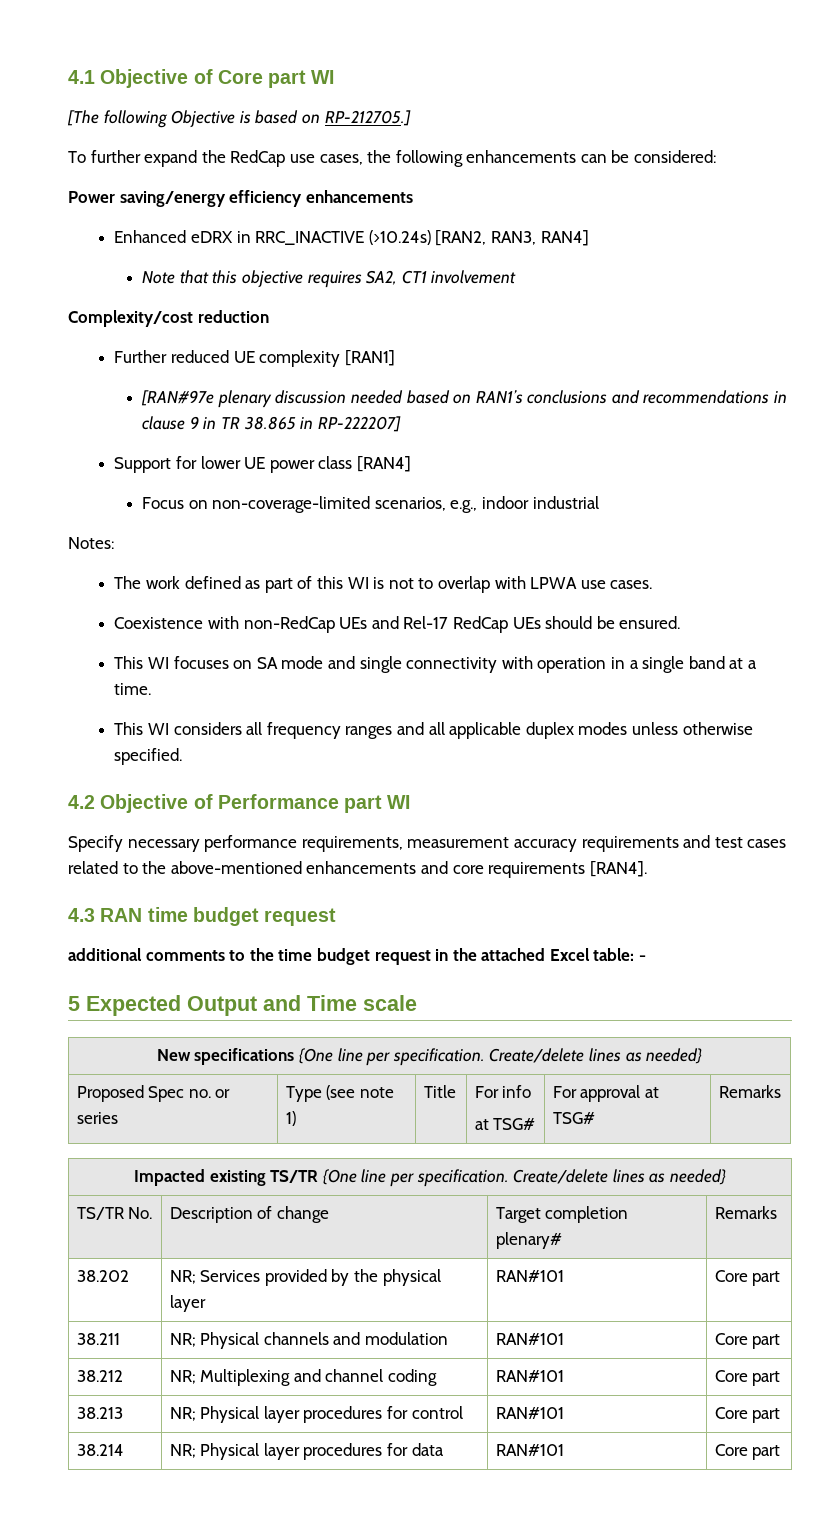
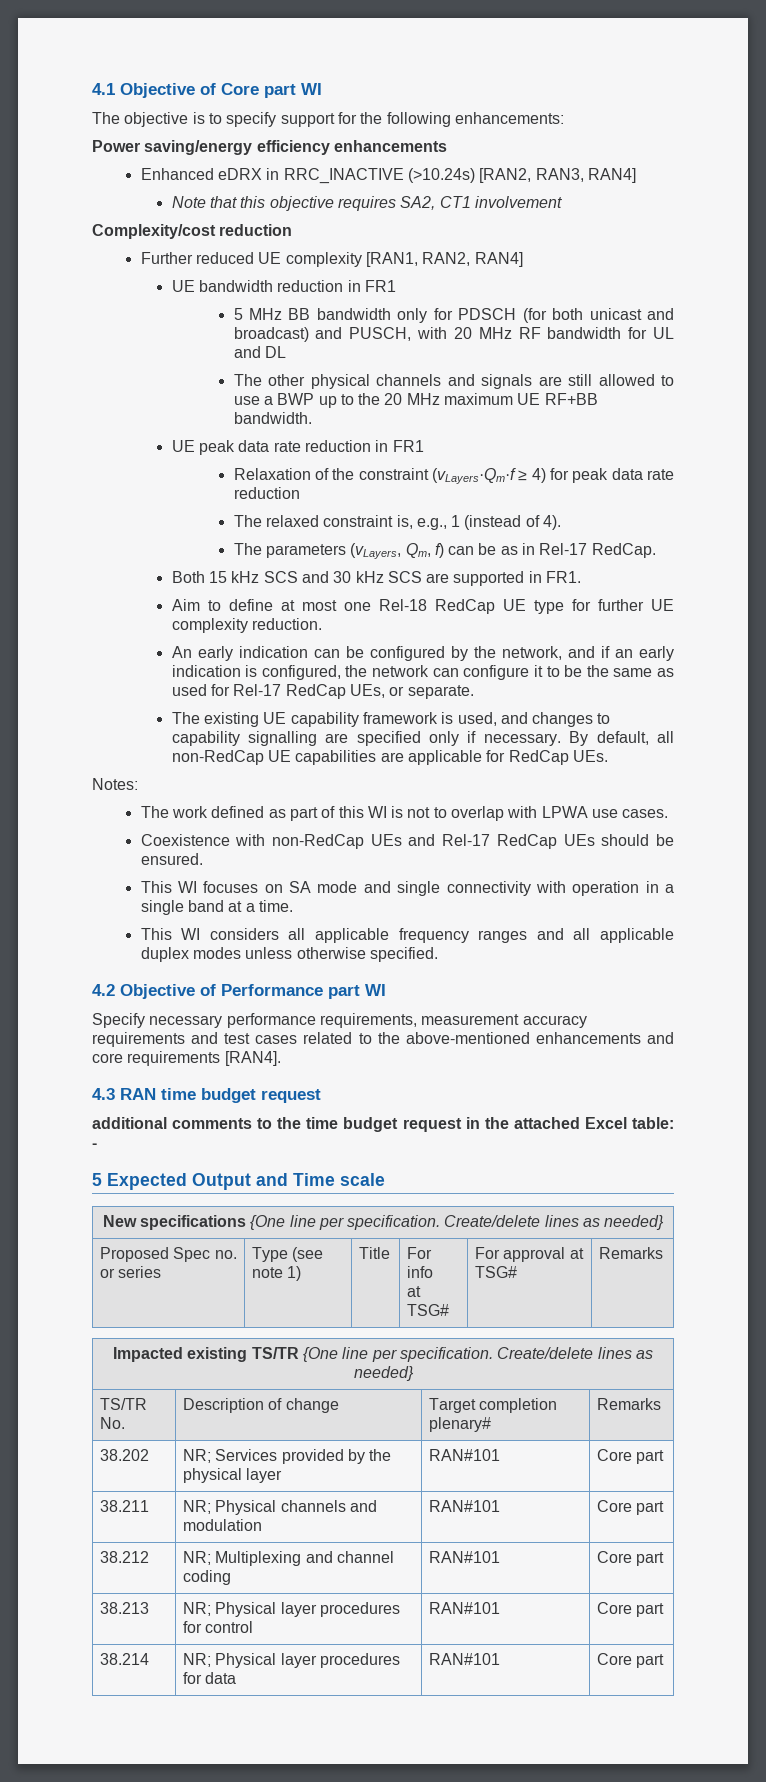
[67,110,411,128] [68,150,717,167] [The following Objective is based on RP-212705.] // To further expand the RedCap use cases, the following enhancements can be considered: -> [92,112,564,127] The objective is to specify support for the following enhancements:
[344,350,395,366] [141,390,788,408] [142,416,401,432] [114,456,411,473] [142,496,599,513] [RAN1] // [RAN#97e plenary discussion needed based on RAN1’s conclusions and recommendations in clause 9 in TR 38.865 in RP-222207] // Support for lower UE power class [RAN4] // Focus on non-coverage-limited scenarios, e.g., indoor industrial -> [365,252,523,267] [171,280,396,292] [233,308,674,323] [233,327,674,342] [233,346,286,358] [233,374,675,389] [233,393,598,408] [233,412,312,424] [171,440,424,455] [233,468,674,484] [233,487,300,499] [233,515,562,530] [233,543,656,559] [171,571,582,586] [171,599,674,614] [171,618,322,633] [171,646,674,661] [171,665,674,680] [171,684,474,699] [171,712,611,727] [171,731,674,746] [171,750,608,765] [RAN1, RAN2, RAN4] // UE bandwidth reduction in FR1 // 5 MHz BB bandwidth only for PDSCH (for both unicast and broadcast) and PUSCH, with 20 MHz RF bandwidth for UL and DL // The other physical channels and signals are still allowed to use a BWP up to the 20 MHz maximum UE RF+BB bandwidth. // UE peak data rate reduction in FR1 // Relaxation of the constraint (vLayers·Qm·f ≥ 4) for peak data rate reduction // The relaxed constraint is, e.g., 1 (instead of 4). // The parameters (vLayers, Qm, f) can be as in Rel-17 RedCap. // Both 15 kHz SCS and 30 kHz SCS are supported in FR1. // Aim to define at most one Rel-18 RedCap UE type for further UE complexity reduction. // An early indication can be configured by the network, and if an early indication is configured, the network can configure it to be the same as used for Rel-17 RedCap UEs, or separate. // The existing UE capability framework is used, and changes to capability signalling are specified only if necessary. By default, all non-RedCap UE capabilities are applicable for RedCap UEs.
(263, 728) none -> [314,928,389,943] applicable

